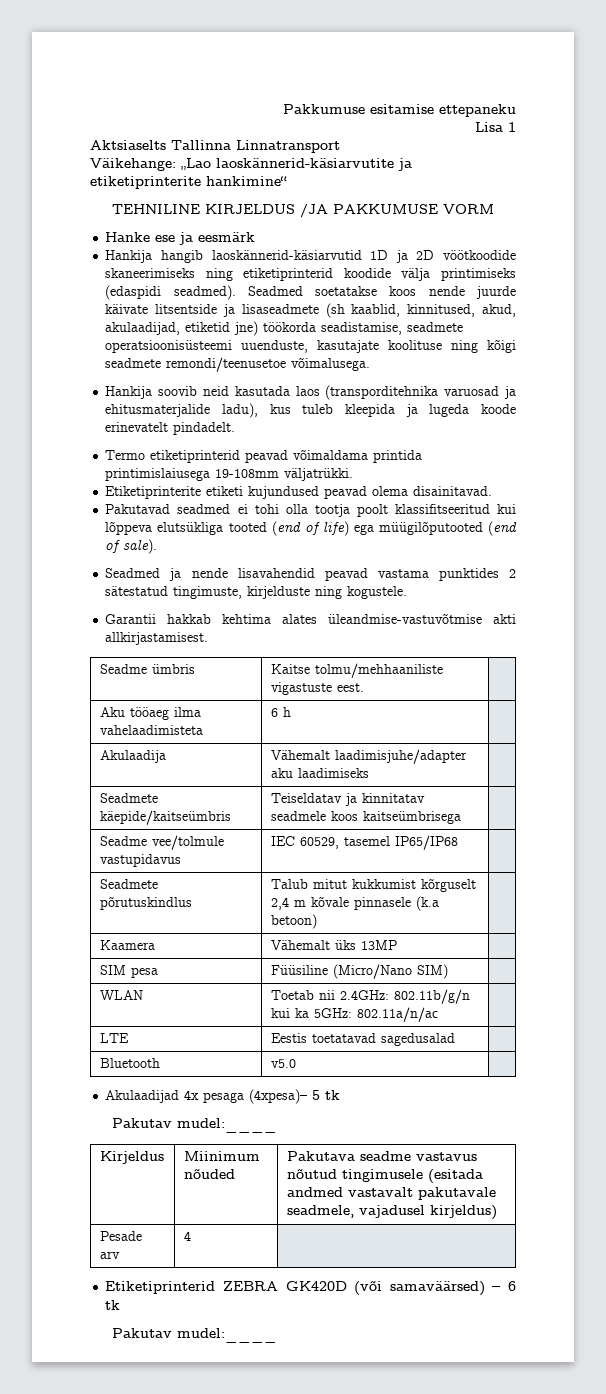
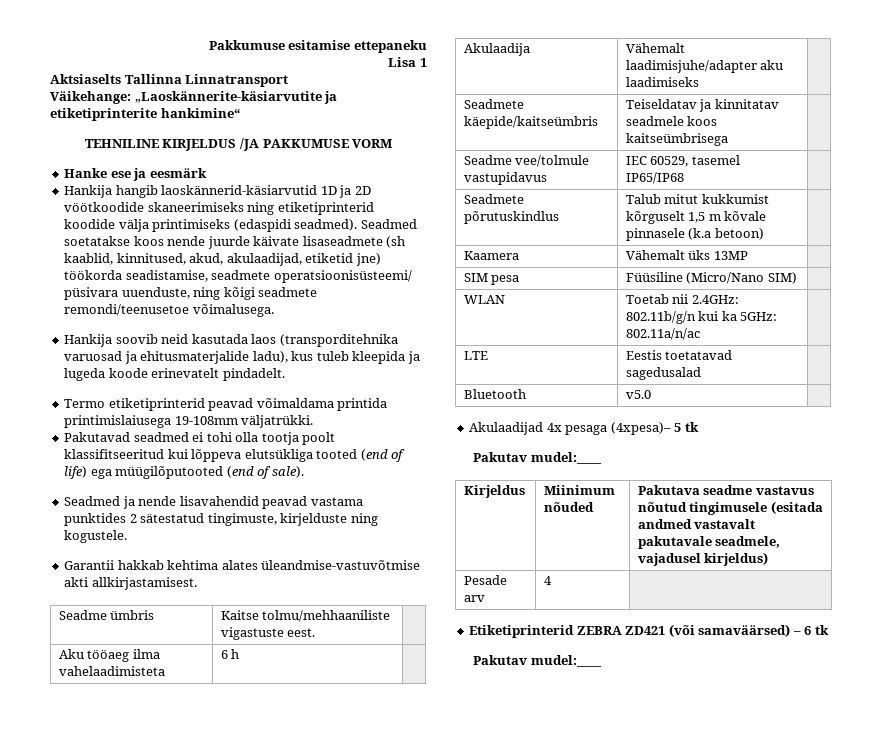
[181,158,394,170] „Lao laoskännerid-käsiarvutite -> [134,91,322,103] „Laoskännerite-käsiarvutite
[155,304,235,317] litsentside ja -> (300, 241) none
[105,340,443,353] operatsioonisüsteemi uuenduste, kasutajate koolituse -> [273,270,412,283] [64,287,190,300] operatsioonisüsteemi/ püsivara uuenduste,
[105,486,493,499] // Etiketiprinterite etiketi kujundused peavad olema disainitavad. -> (314, 421) none
[270,897,289,910] 2,4 -> [688,212,706,223] 1,5
[285,1281,347,1291] GK420D -> [625,626,666,635] ZD421

